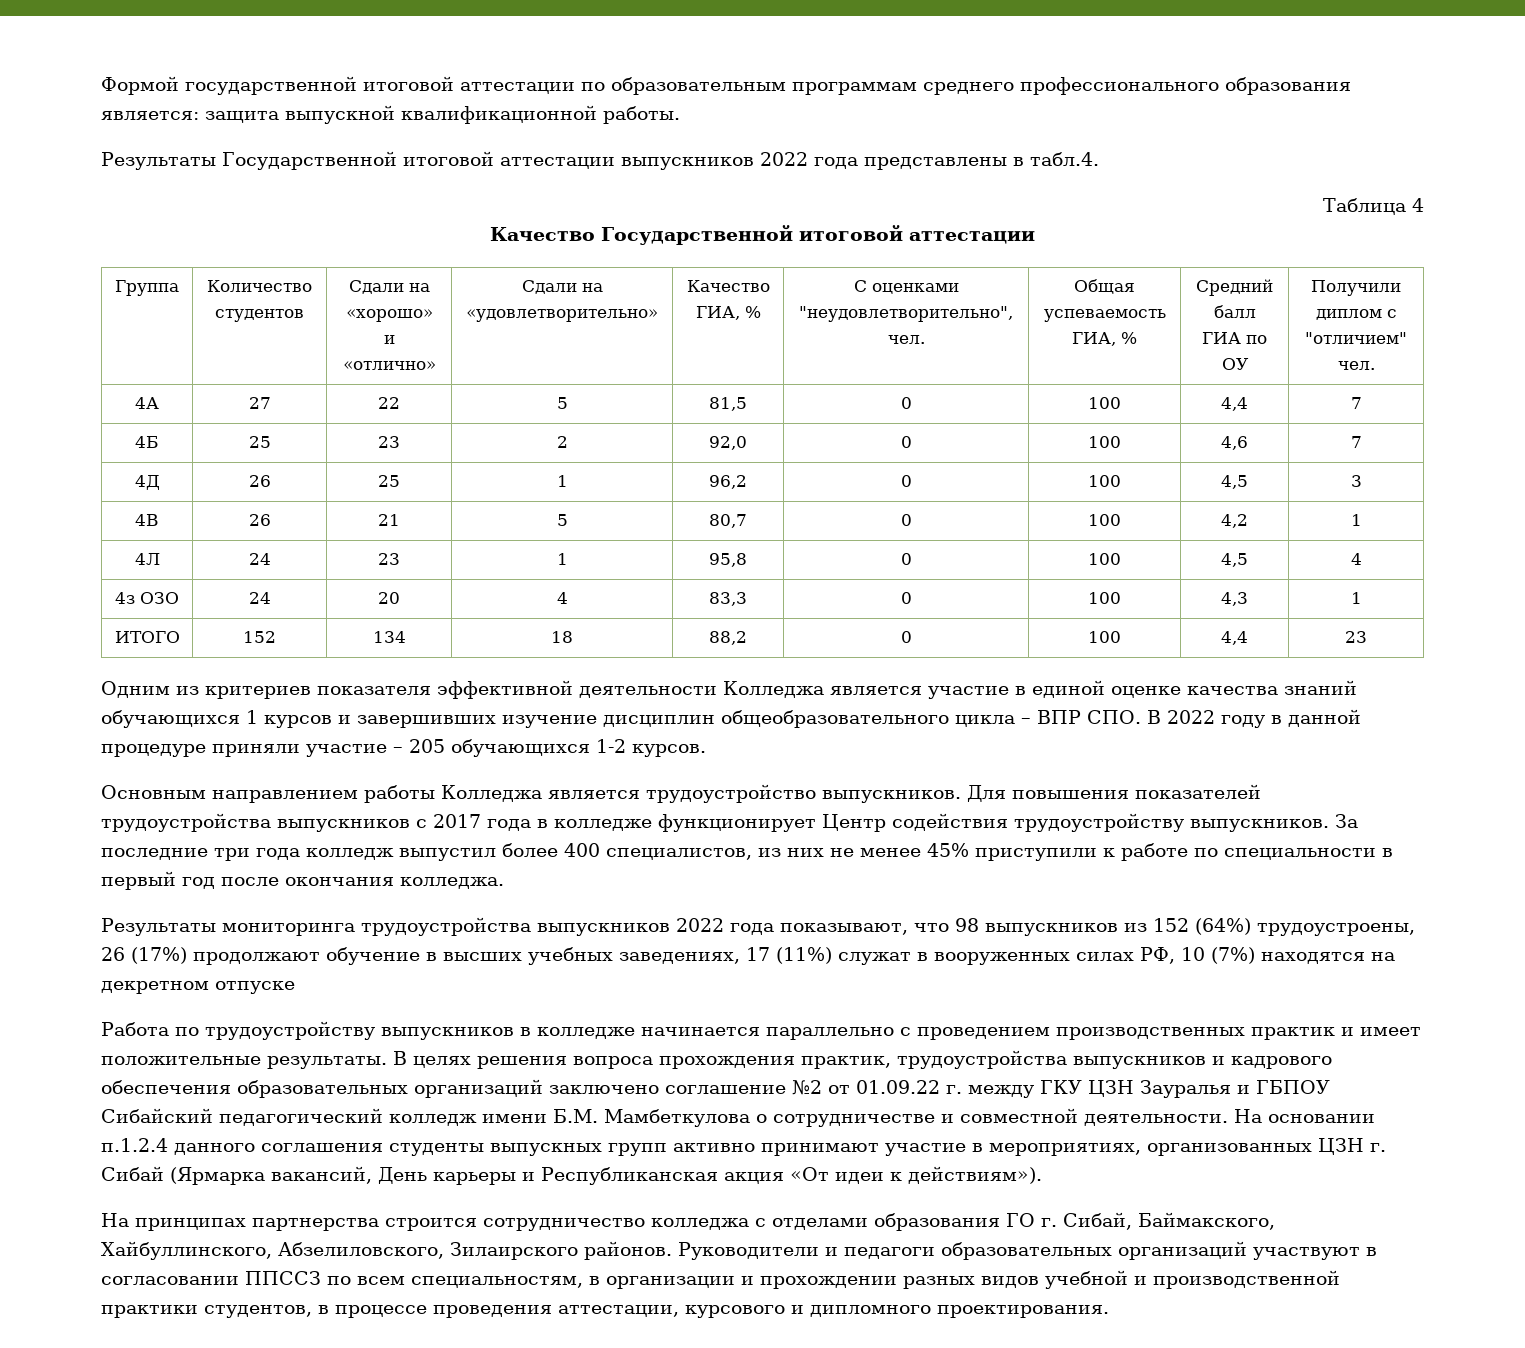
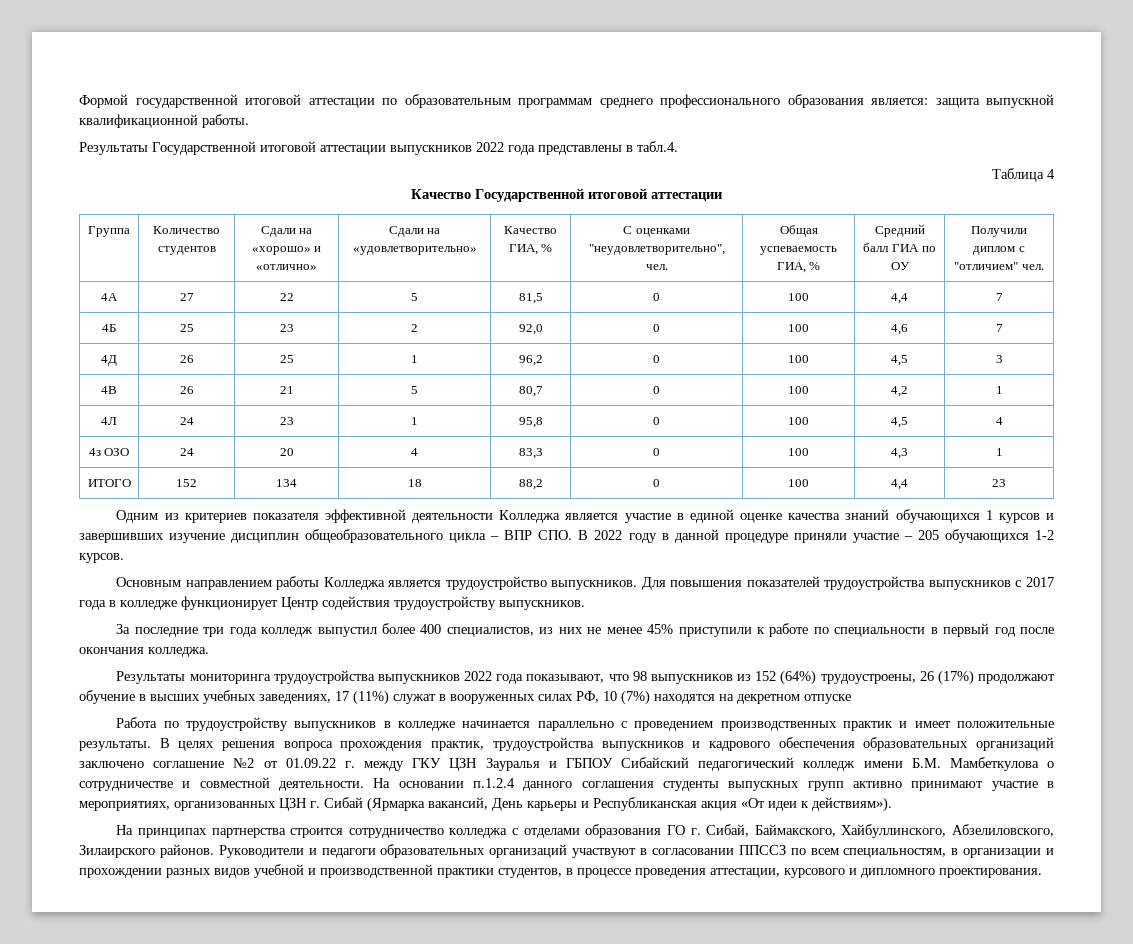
(1329, 825) none -> (585, 605) //

